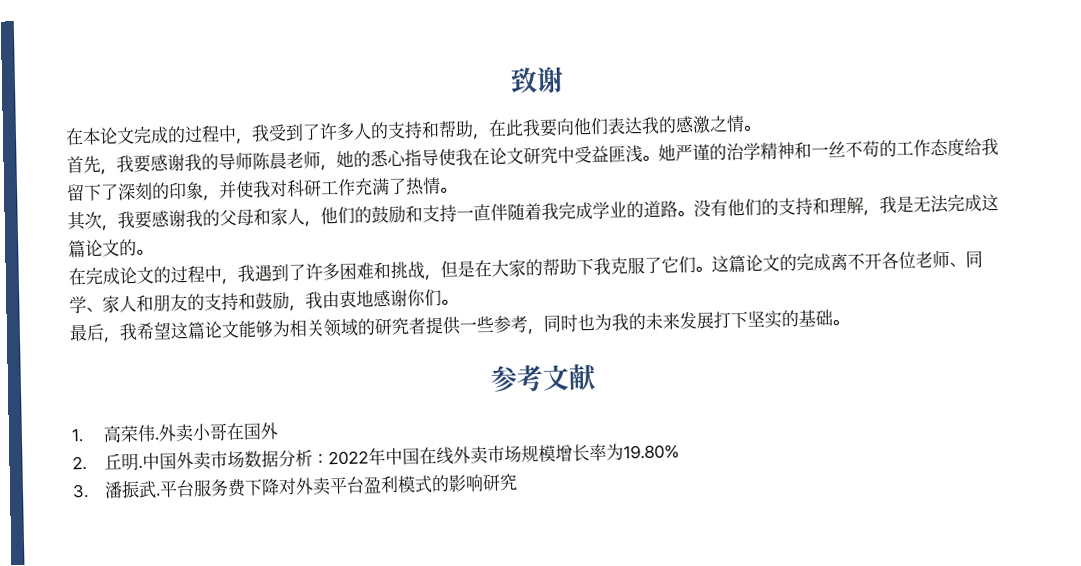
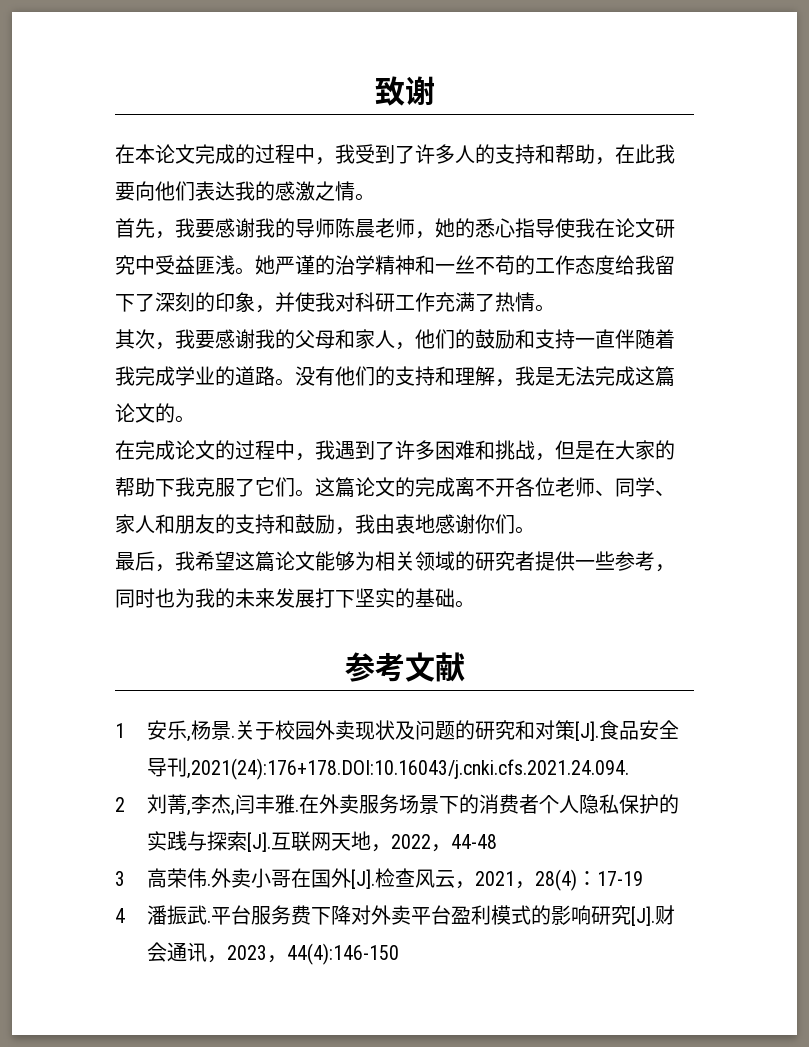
[71,428,84,443] 1. -> [115,720,680,742] [147,757,630,780] [115,794,680,816] [147,831,498,852] [115,871,125,886] 1安乐,杨景.关于校园外卖现状及问题的研究和对策[J].食品安全导刊,2021(24):176+178.DOI:10.16043/j.cnki.cfs.2021.24.094. // 2刘菁,李杰,闫丰雅.在外卖服务场景下的消费者个人隐私保护的实践与探索[J].互联网天地，2022，44-48 // 3
[72,443,680,472] [72,483,89,499] // 2.丘明.中国外卖市场数据分析：2022年中国在线外卖市场规模增长率为19.80% // 3. -> [351,868,644,891] [115,908,125,923] [J].检查风云，2021，28(4)：17-19 // 4
(518, 482) none -> [631,905,676,926] [147,942,400,965] [J].财会通讯，2023，44(4):146-150

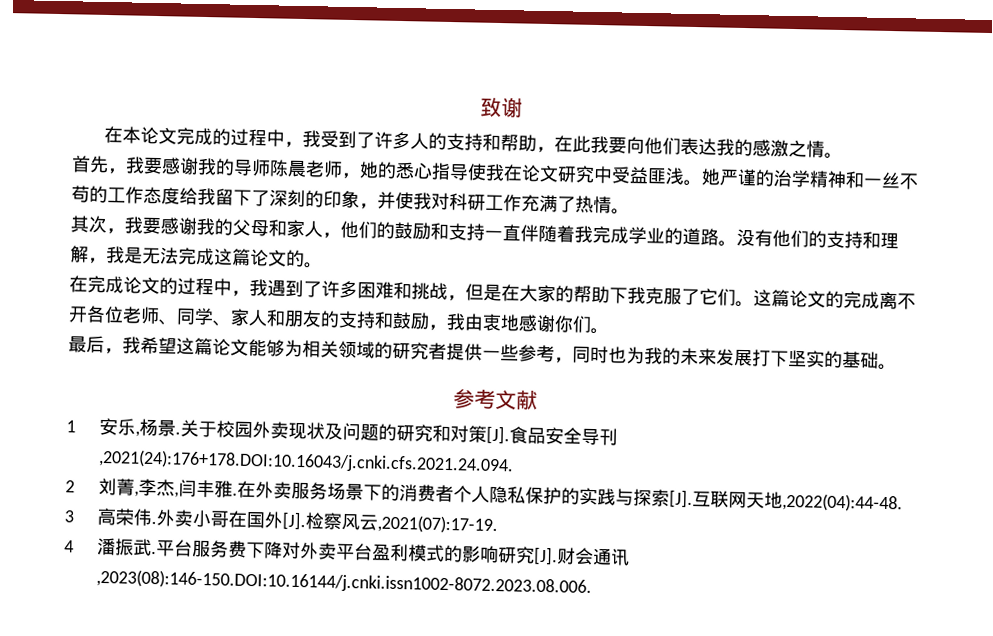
[371,834,498,852] ，2022，44-48 -> [782,492,904,513] ,2022(04):44-48.
[395,868,644,891] 查风云，2021，28(4)：17-19 -> [323,512,499,535] 察风云,2021(07):17-19.
[207,943,400,965] ，2023，44(4):146-150 -> [96,568,593,597] ,2023(08):146-150.DOI:10.16144/j.cnki.issn1002-8072.2023.08.006.

